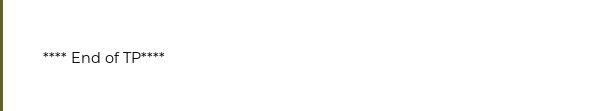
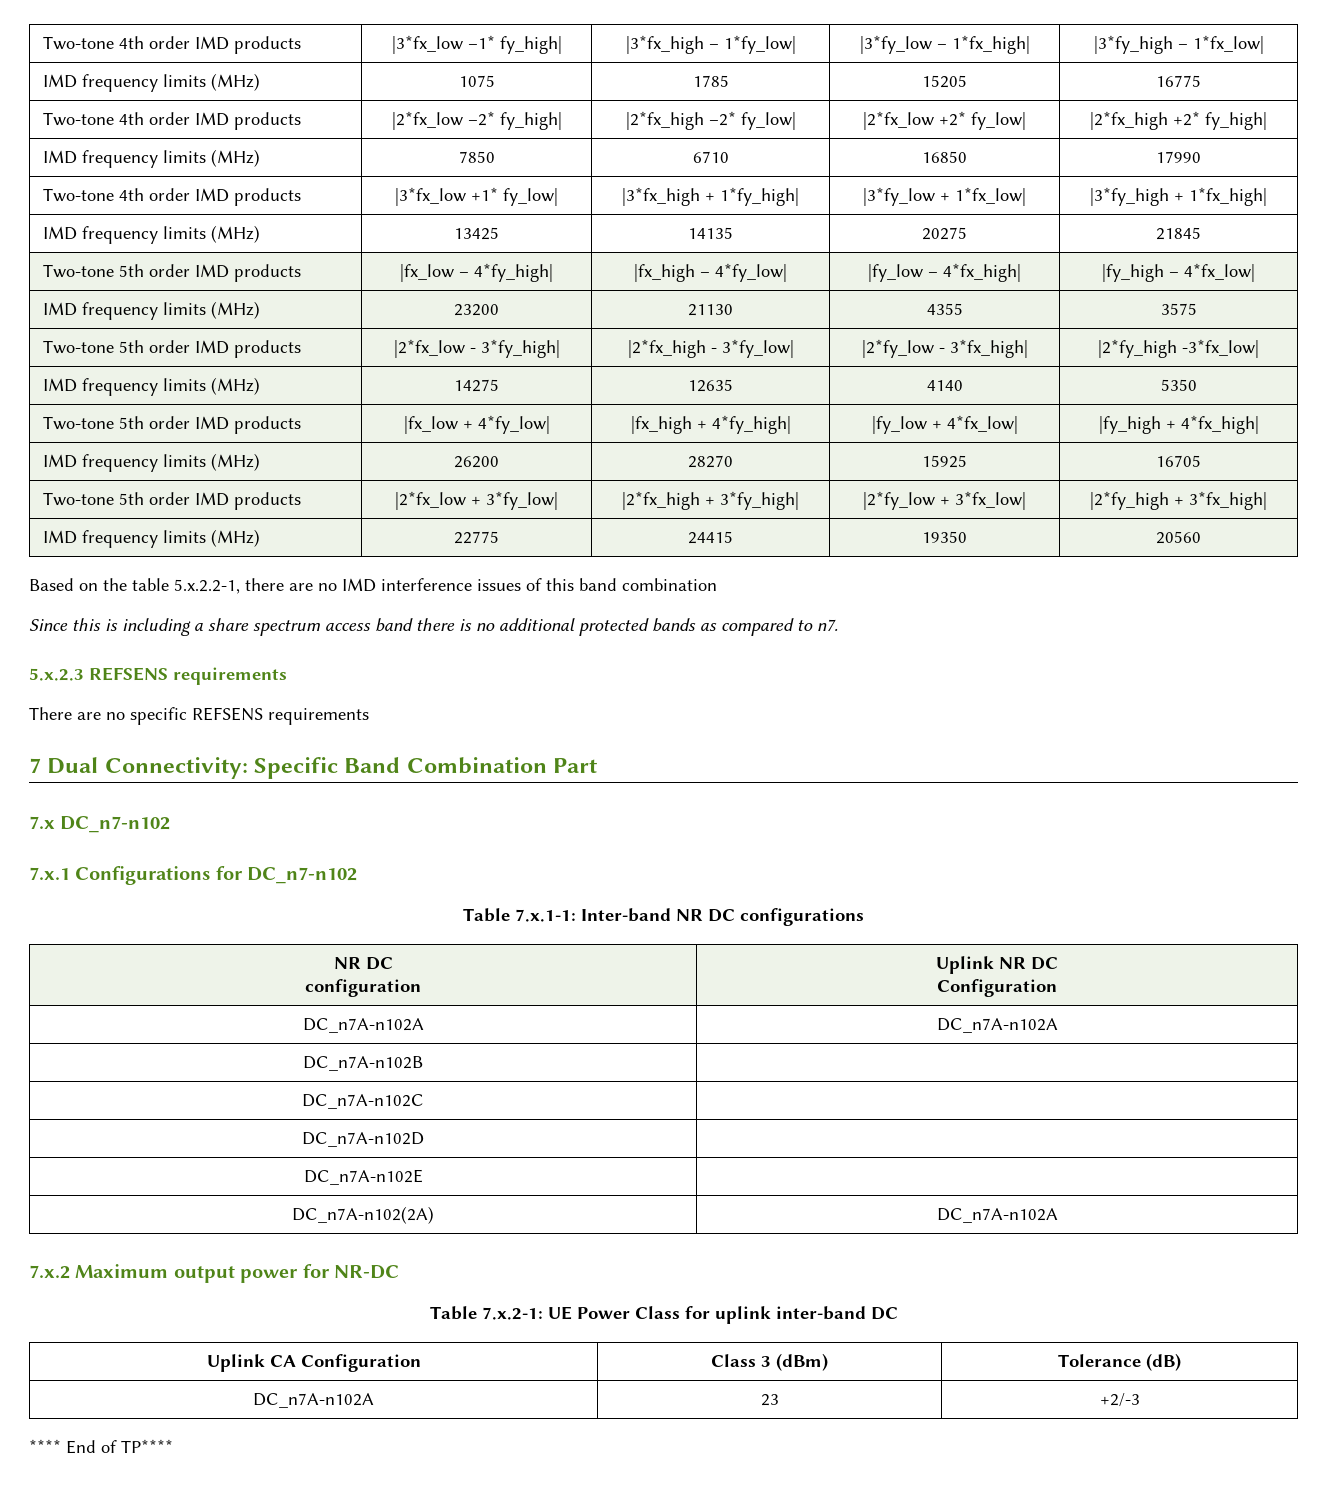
(43, 57) none -> [43,36,302,54] [391,35,562,54] [625,35,796,54] [859,35,1030,54] [1093,35,1264,54] [43,73,261,92] [458,75,495,87] [692,75,729,87] [922,75,967,88] [1156,75,1201,87] [43,112,302,130] [391,111,562,130] [625,111,796,130] [863,111,1026,130] [1090,111,1267,130] [43,149,261,168] [458,151,495,163] [692,151,729,163] [922,151,967,163] [1156,151,1201,163] [43,188,302,206] [395,187,558,206] [622,187,799,206] [863,187,1026,206] [1090,187,1267,206] [43,225,261,244] [454,227,499,240] [688,227,733,239] [922,227,967,240] [1156,227,1201,240] [43,264,302,282] [400,263,553,282] [634,263,787,282] [868,263,1021,282] [1102,263,1255,282] [43,301,261,320] [454,304,499,316] [688,304,733,316] [926,303,963,315] [1160,303,1197,315] [43,340,302,358] [393,339,560,358] [627,339,794,358] [861,339,1028,358] [1098,339,1259,358] [43,377,261,396] [454,379,499,392] [688,379,733,392] [926,380,963,391] [1160,379,1197,391] [43,416,302,434] [403,415,550,434] [630,415,791,434] [871,415,1018,434] [1098,415,1259,434] [43,453,261,472] [454,456,499,468] [688,455,733,468] [922,455,967,468] [1156,455,1201,467] [43,492,302,510] [395,491,558,510] [622,491,799,510] [863,491,1026,510] [1090,491,1267,510] [43,529,261,548] [454,531,499,544] [688,531,733,544] [922,531,967,543] [1156,531,1201,544] [29,578,717,594] [29,618,838,636] [29,667,287,685] [29,707,369,725] [29,757,598,779] [29,816,171,833] [29,866,358,885] [463,908,864,926] [333,957,393,970] [305,979,421,997] [936,956,1058,974] [937,979,1057,997] [302,1018,424,1033] [936,1018,1058,1033] [303,1056,423,1071] [302,1094,424,1109] [302,1132,424,1147] [303,1169,423,1185] [292,1206,434,1224] [936,1208,1058,1223] [29,1264,399,1283] [429,1306,898,1324] [206,1354,421,1372] [711,1353,828,1371] [1058,1353,1181,1371] [253,1393,374,1408] [760,1394,779,1406] [1099,1393,1140,1407] Two-tone 4th order IMD products | |3*fx_low –1* fy_high| | |3*fx_high – 1*fy_low| | |3*fy_low – 1*fx_high| | |3*fy_high – 1*fx_low| // IMD frequency limits (MHz) | 1075 | 1785 | 15205 | 16775 // Two-tone 4th order IMD products | |2*fx_low –2* fy_high| | |2*fx_high –2* fy_low| | |2*fx_low +2* fy_low| | |2*fx_high +2* fy_high| // IMD frequency limits (MHz) | 7850 | 6710 | 16850 | 17990 // Two-tone 4th order IMD products | |3*fx_low +1* fy_low| | |3*fx_high + 1*fy_high| | |3*fy_low + 1*fx_low| | |3*fy_high + 1*fx_high| // IMD frequency limits (MHz) | 13425 | 14135 | 20275 | 21845 // Two-tone 5th order IMD products | |fx_low – 4*fy_high| | |fx_high – 4*fy_low| | |fy_low – 4*fx_high| | |fy_high – 4*fx_low| // IMD frequency limits (MHz) | 23200 | 21130 | 4355 | 3575 // Two-tone 5th order IMD products | |2*fx_low - 3*fy_high| | |2*fx_high - 3*fy_low| | |2*fy_low - 3*fx_high| | |2*fy_high -3*fx_low| // IMD frequency limits (MHz) | 14275 | 12635 | 4140 | 5350 // Two-tone 5th order IMD products | |fx_low + 4*fy_low| | |fx_high + 4*fy_high| | |fy_low + 4*fx_low| | |fy_high + 4*fx_high| // IMD frequency limits (MHz) | 26200 | 28270 | 15925 | 16705 // Two-tone 5th order IMD products | |2*fx_low + 3*fy_low| | |2*fx_high + 3*fy_high| | |2*fy_low + 3*fx_low| | |2*fy_high + 3*fx_high| // IMD frequency limits (MHz) | 22775 | 24415 | 19350 | 20560 // Based on the table 5.x.2.2-1, there are no IMD interference issues of this band combination // Since this is including a share spectrum access band there is no additional protected bands as compared to n7. // 5.x.2.3 REFSENS requirements // There are no specific REFSENS requirements // 7 Dual Connectivity: Specific Band Combination Part // 7.x DC_n7-n102 // 7.x.1 Configurations for DC_n7-n102 // Table 7.x.1-1: Inter-band NR DC configurations // NR DC // configuration | Uplink NR DC // Configuration // DC_n7A-n102A | DC_n7A-n102A // DC_n7A-n102B | // DC_n7A-n102C | // DC_n7A-n102D | // DC_n7A-n102E | // DC_n7A-n102(2A) | DC_n7A-n102A // 7.x.2 Maximum output power for NR-DC // Table 7.x.2-1: UE Power Class for uplink inter-band DC // Uplink CA Configuration | Class 3 (dBm) | Tolerance (dB) // DC_n7A-n102A | 23 | +2/-3 //

